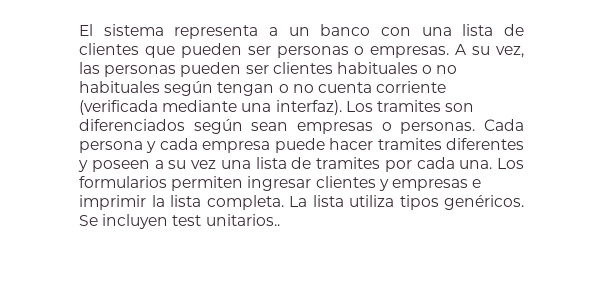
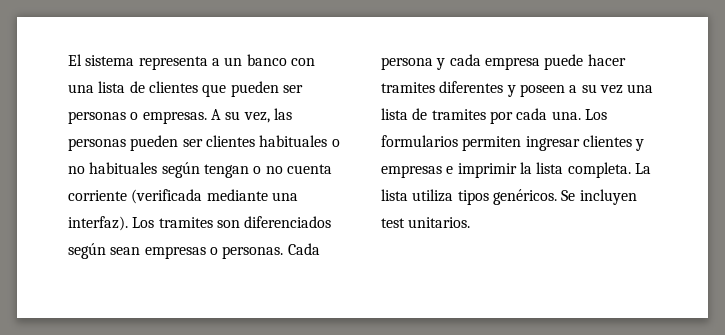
[205,214,280,226] unitarios.. -> [408,217,471,228] unitarios.

